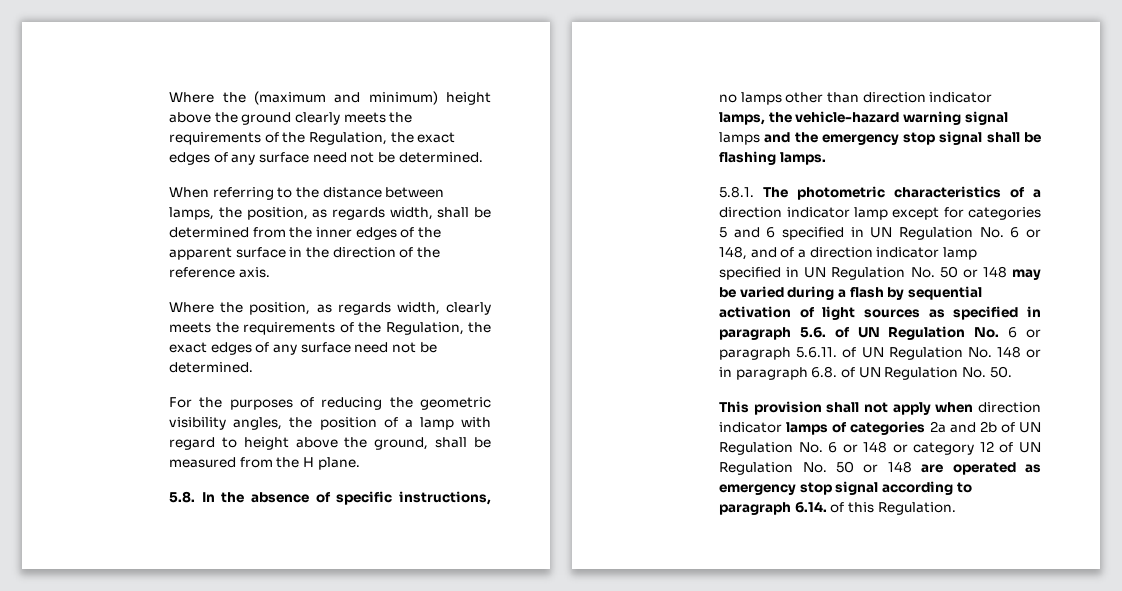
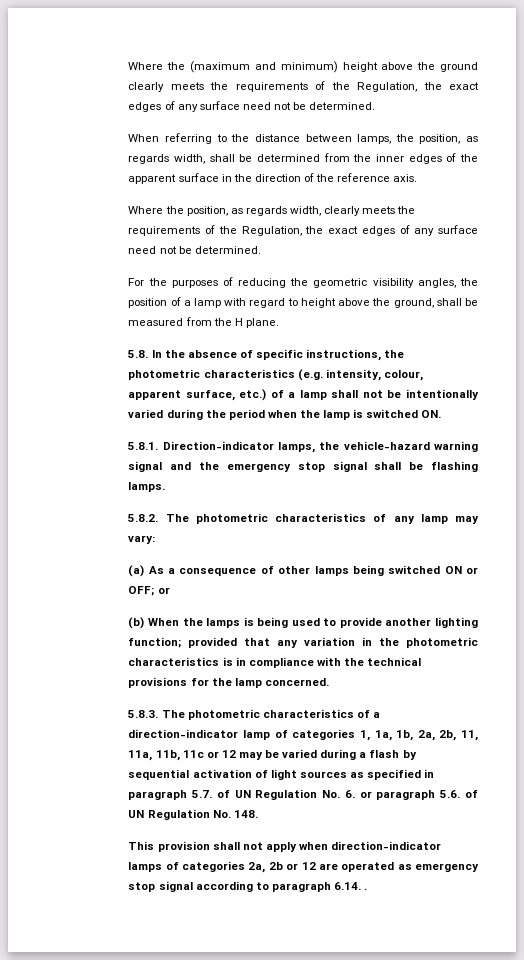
[719,92,993,105] no lamps other than direction indicator -> [384,350,405,358] [128,369,423,381] [128,389,479,401] [128,409,442,420] [128,441,274,450] the photometric characteristics (e.g. intensity, colour, apparent surface, etc.) of a lamp shall not be intentionally varied during the period when the lamp is switched ON. // 5.8.1. Direction-indicator
[719,132,761,145] lamps -> (163, 466) none
[719,186,755,198] 5.8.1. -> [128,513,480,524] [128,535,156,544] [128,565,478,577] [128,586,170,596] [128,617,478,629] [128,637,479,648] [128,657,422,668] [128,677,329,688] [128,710,159,718] 5.8.2. The photometric characteristics of any lamp may vary: // (a) As a consequence of other lamps being switched ON or OFF; or // (b) When the lamps is being used to provide another lighting function; provided that any variation in the photometric characteristics is in compliance with the technical provisions for the lamp concerned. // 5.8.3.
[719,207,1041,220] [719,227,1041,240] [719,246,977,260] [719,266,1007,280] direction indicator lamp except for categories 5 and 6 specified in UN Regulation No. 6 or 148, and of a direction indicator lamp specified in UN Regulation No. 50 or 148 -> [128,729,478,741] [128,750,236,761] direction-indicator lamp of categories 1, 1a, 1b, 2a, 2b, 11, 11a, 11b, 11c or 12
(792, 333) none -> [192,789,436,800] 5.7. of UN Regulation No. 6. or paragraph
[1008,327,1041,338] [719,346,1041,360] [719,366,1012,380] 6 or paragraph 5.6.11. of UN Regulation No. 148 or in paragraph 6.8. of UN Regulation No. 50. -> [233,810,258,818] 148.
[978,402,1041,413] [719,422,783,433] direction indicator -> [331,841,442,850] direction-indicator
[929,421,1041,433] [719,441,1041,455] [719,461,912,475] 2a and 2b of UN Regulation No. 6 or 148 or category 12 of UN Regulation No. 50 or 148 -> [248,862,316,873] 2a, 2b or 12
[830,502,956,515] of this Regulation. -> [364,888,368,890] .

